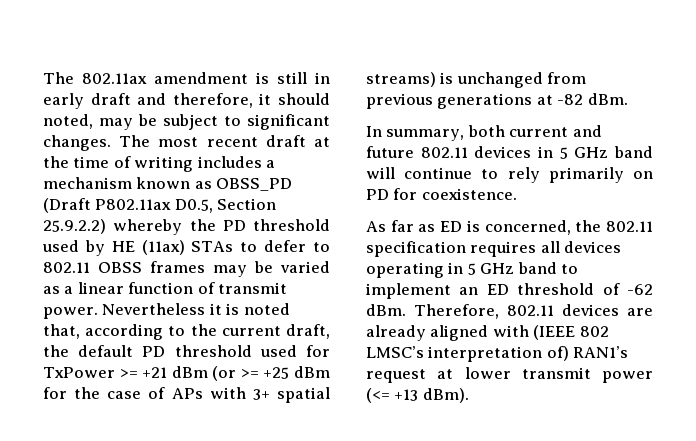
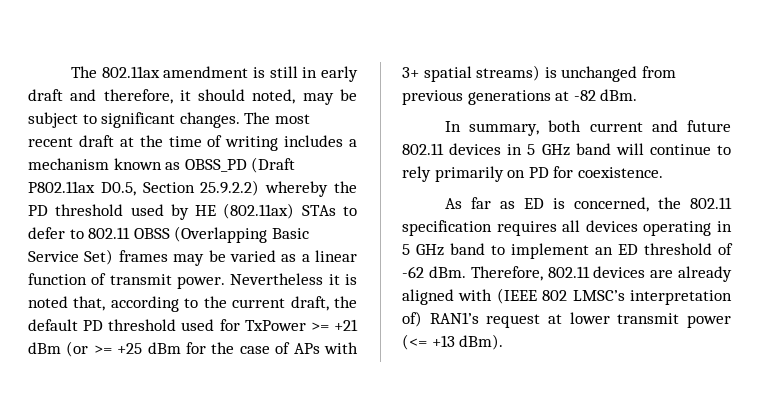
[141,240,185,255] (11ax) -> [223,203,295,219] (802.11ax)
(142, 267) none -> [174,226,309,243] [28,249,114,265] (Overlapping Basic Service Set)

